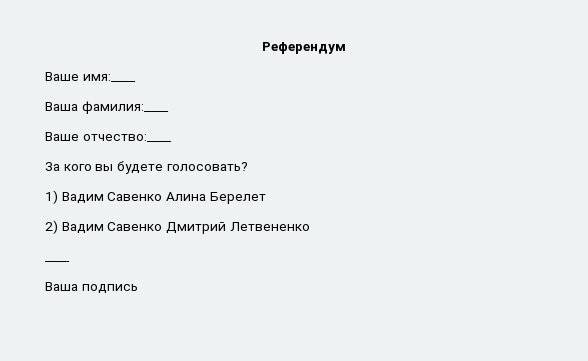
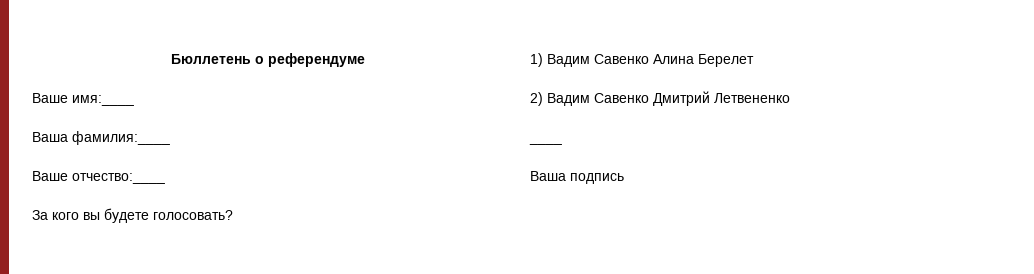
[261,42,346,54] Референдум -> [171,53,365,67] Бюллетень о референдуме

